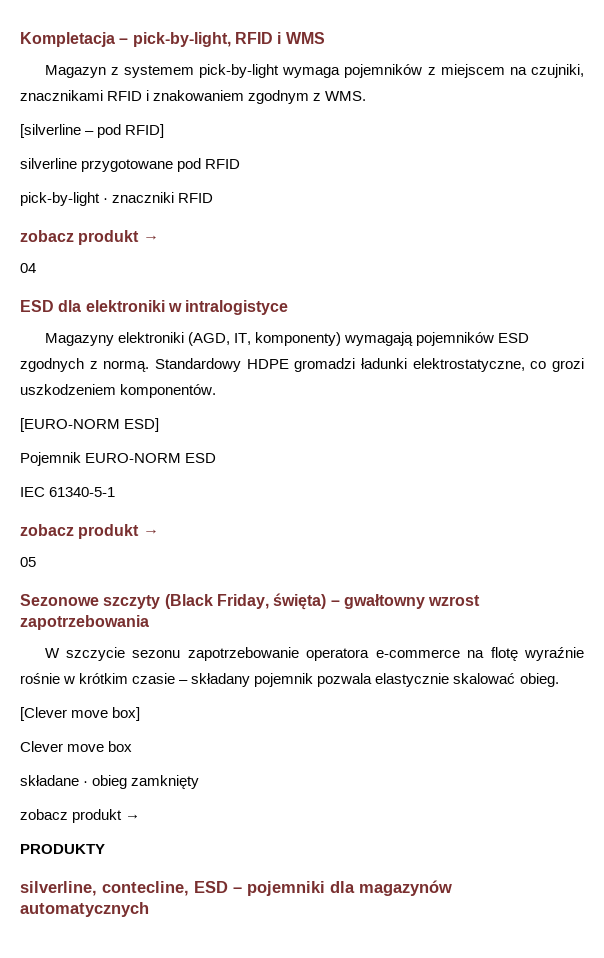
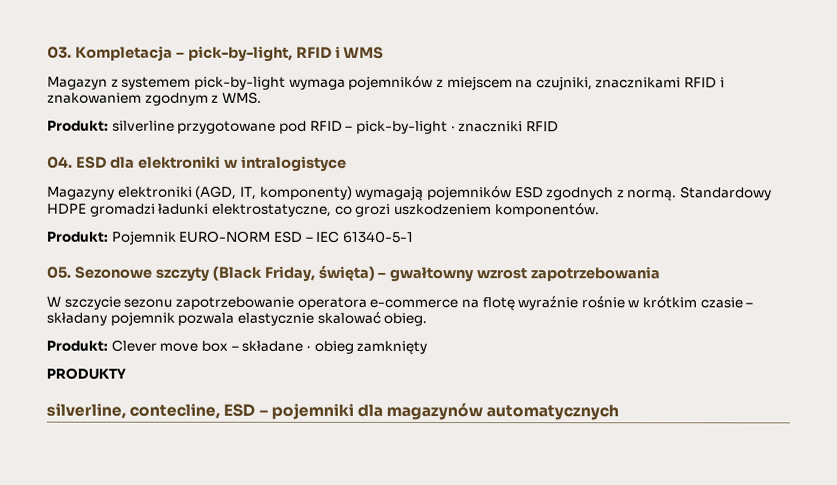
(20, 39) none -> [47,46,72,59] 03.
[20,124,165,138] [silverline – pod RFID] // -> [47,120,109,132] Produkt:
(241, 164) // -> [345,125,354,131] –
[20,230,159,245] [20,263,36,273] zobacz produkt → // 04 // -> [47,156,73,169] 04.
[20,418,160,432] [EURO-NORM ESD] // -> [46,231,109,243] Produkt:
(217, 458) // -> [305,236,314,242] –
[20,524,159,539] [20,557,36,567] zobacz produkt → // 05 // -> [46,266,71,279] 05.
[20,707,141,721] [Clever move box] // -> [46,340,108,352] Produkt:
(133, 746) // -> [230,345,239,351] –
[20,809,141,823] // zobacz produkt → -> (428, 347) none

